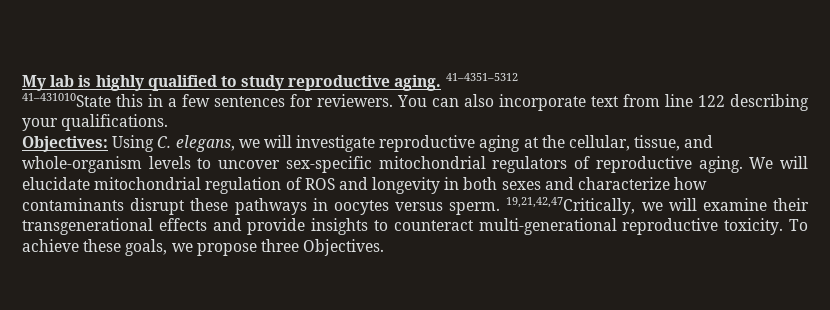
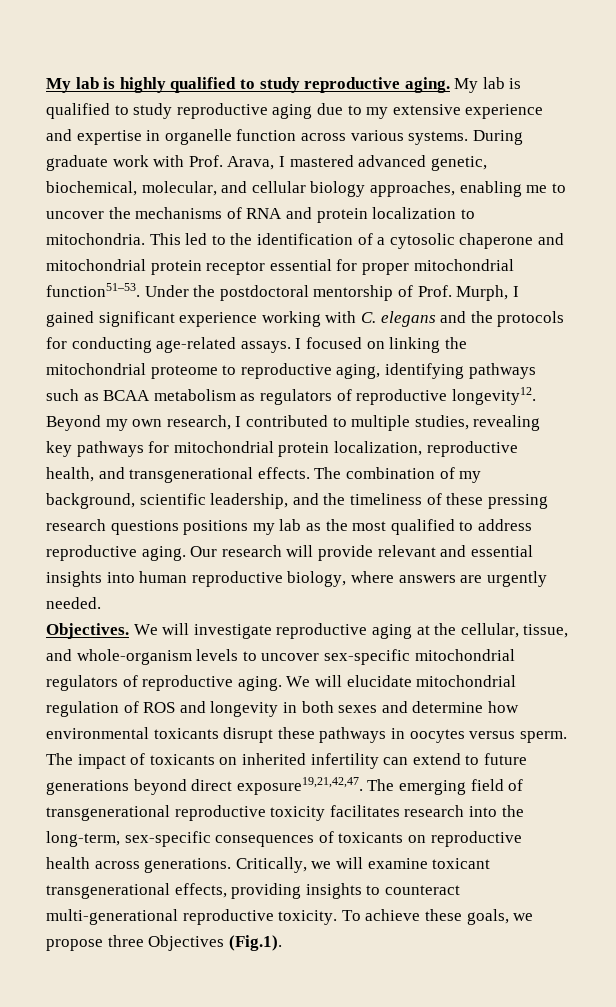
[445,73,518,81] [22,93,809,111] [22,114,169,131] [22,135,260,152] 41–4351–5312 // 41–431010State this in a few sentences for reviewers. You can also incorporate text from line 122 describing your qualifications. // Objectives: Using C. elegans, we -> [454,77,522,93] [46,103,544,119] [46,129,523,145] [46,155,487,171] [46,181,566,197] [46,207,475,223] [46,233,564,249] [46,259,514,275] [46,283,519,301] [46,311,565,327] [46,337,467,353] [46,363,536,379] [46,387,536,405] [46,415,541,431] [46,441,518,457] [46,467,482,483] [46,493,548,509] [46,519,532,535] [46,545,533,561] [46,571,547,587] [46,597,101,609] [46,623,158,639] My lab is qualified to study reproductive aging due to my extensive experience and expertise in organelle function across various systems. During graduate work with Prof. Arava, I mastered advanced genetic, biochemical, molecular, and cellular biology approaches, enabling me to uncover the mechanisms of RNA and protein localization to mitochondria. This led to the identification of a cytosolic chaperone and mitochondrial protein receptor essential for proper mitochondrial function51–53. Under the postdoctoral mentorship of Prof. Murph, I gained significant experience working with C. elegans and the protocols for conducting age-related assays. I focused on linking the mitochondrial proteome to reproductive aging, identifying pathways such as BCAA metabolism as regulators of reproductive longevity12. Beyond my own research, I contributed to multiple studies, revealing key pathways for mitochondrial protein localization, reproductive health, and transgenerational effects. The combination of my background, scientific leadership, and the timeliness of these pressing research questions positions my lab as the most qualified to address reproductive aging. Our research will provide relevant and essential insights into human reproductive biology, where answers are urgently needed. // Objectives. We
[578,177,708,190] [22,198,124,211] characterize how contaminants -> [412,701,519,713] [46,727,219,739] determine how environmental toxicants
[506,197,809,215] [22,218,306,235] 19,21,42,47Critically, we will examine their transgenerational effects and provide -> [46,753,527,769] [46,777,524,795] [46,805,524,821] [46,831,522,847] [46,857,491,873] [46,883,302,899] The impact of toxicants on inherited infertility can extend to future generations beyond direct exposure19,21,42,47. The emerging field of transgenerational reproductive toxicity facilitates research into the long-term, sex-specific consequences of toxicants on reproductive health across generations. Critically, we will examine toxicant transgenerational effects, providing
[303,239,385,256] Objectives. -> [148,935,282,951] Objectives (Fig.1).

